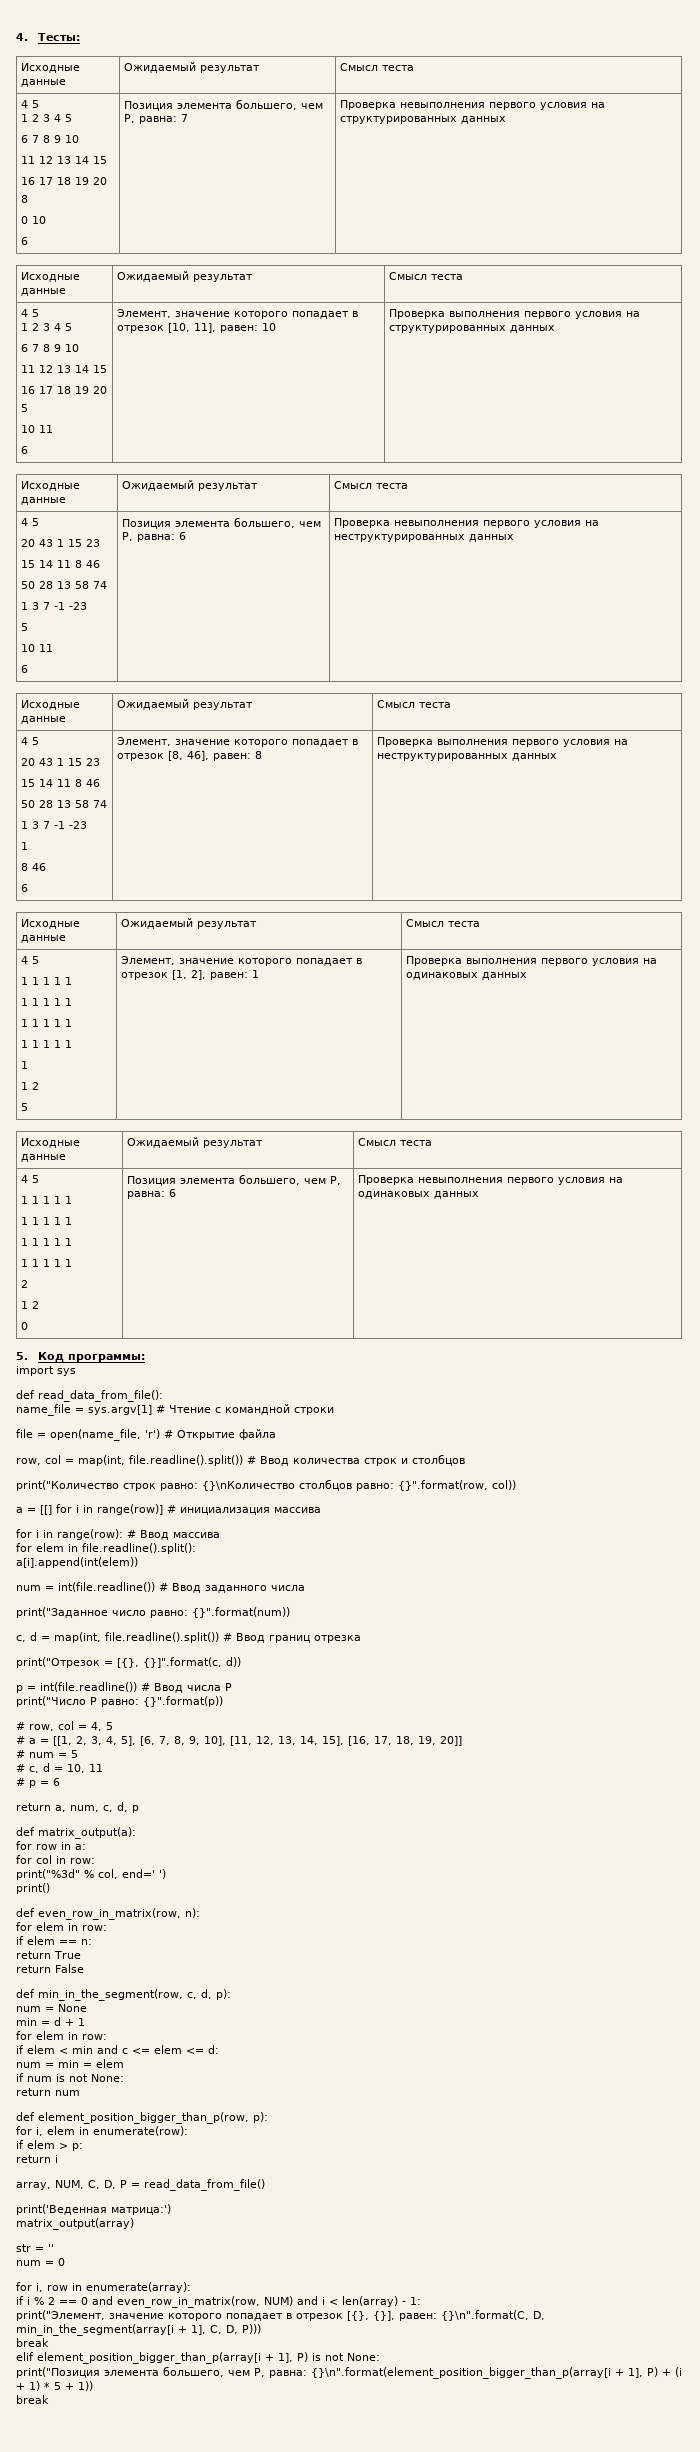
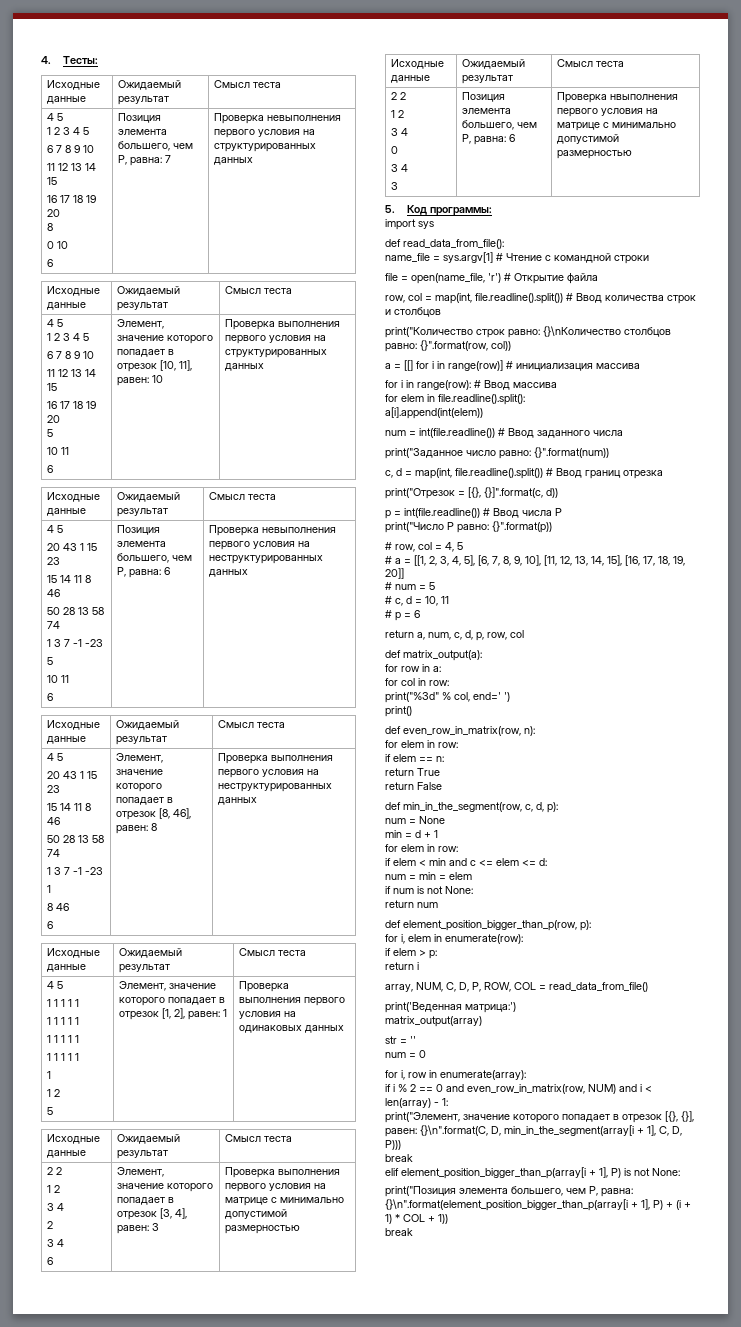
[20,1175,39,1183] [20,1196,72,1204] [20,1217,72,1225] [20,1238,72,1246] [20,1259,72,1267] [20,1280,28,1288] [20,1301,39,1309] [20,1322,28,1330] [126,1174,341,1186] [126,1189,176,1199] [357,1175,623,1185] [357,1191,479,1199] 4 5 // 1 1 1 1 1 // 1 1 1 1 1 // 1 1 1 1 1 // 1 1 1 1 1 // 2 // 1 2 // 0 | Позиция элемента большего, чем P, равна: 6 | Проверка невыполнения первого условия на одинаковых данных -> [47,1167,63,1175] [47,1185,61,1193] [47,1203,65,1211] [47,1221,54,1229] [47,1239,65,1247] [47,1257,54,1265] [117,1167,165,1177] [117,1183,214,1192] [117,1197,175,1205] [117,1208,188,1220] [117,1223,160,1234] [225,1167,341,1178] [225,1183,327,1192] [225,1197,345,1206] [225,1209,288,1219] [225,1225,301,1234] [391,59,445,69] [391,75,431,83] [462,59,526,69] [462,75,514,84] [557,59,625,67] [391,92,407,100] [391,110,405,118] [391,128,409,136] [391,146,399,154] [391,164,409,172] [391,182,399,190] [462,92,506,102] [462,108,512,114] [462,120,538,130] [462,134,516,145] [557,92,679,103] [557,108,659,117] [557,122,677,131] [557,134,620,144] [557,150,633,159] 2 2 // 1 2 // 3 4 // 2 // 3 4 // 6 | Элемент, значение которого попадает в отрезок [3, 4], равен: 3 | Проверка выполнения первого условия на матрице с минимально допустимой размерностью // Исходные данные | Ожидаемый результат | Смысл теста // 2 2 // 1 2 // 3 4 // 0 // 3 4 // 3 | Позиция элемента большего, чем P, равна: 6 | Проверка нвыполнения первого условия на матрице с минимально допустимой размерностью
[132,1805,139,1813] p -> [476,630,524,641] p, row, col
[120,2180,127,2188] P -> [472,982,536,992] P, ROW, COL
[54,2382,61,2390] 5 -> [403,1214,425,1222] COL

